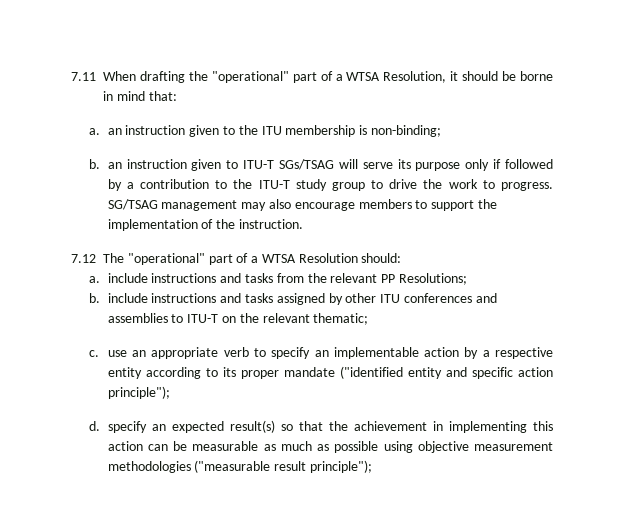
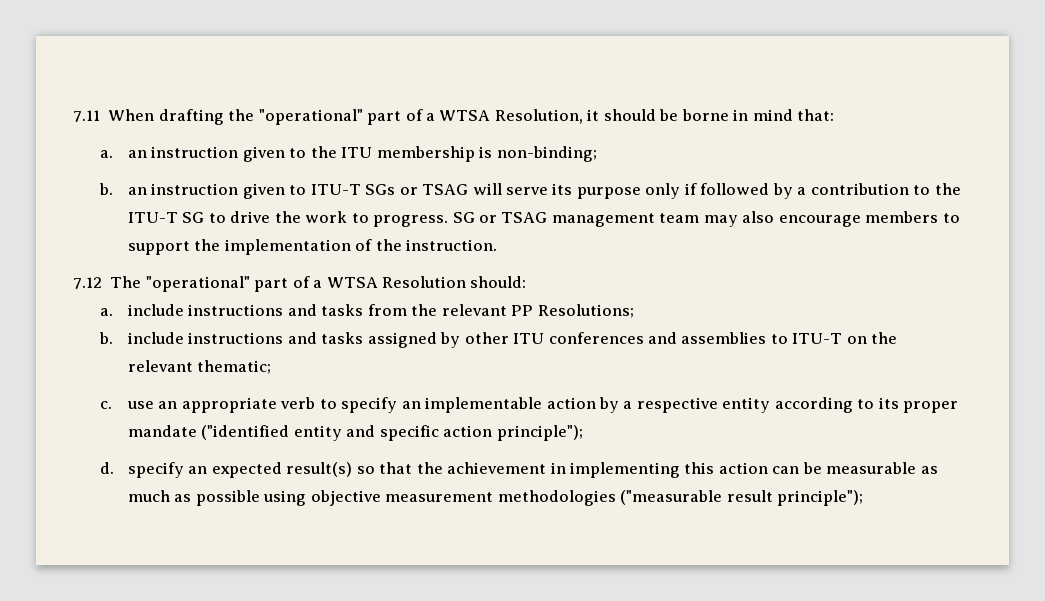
[278,159,334,170] SGs/TSAG -> [365,184,469,195] SGs or TSAG
[295,179,365,191] study group -> [182,212,205,223] SG
[107,199,238,211] SG/TSAG management -> [452,212,700,227] SG or TSAG management team

